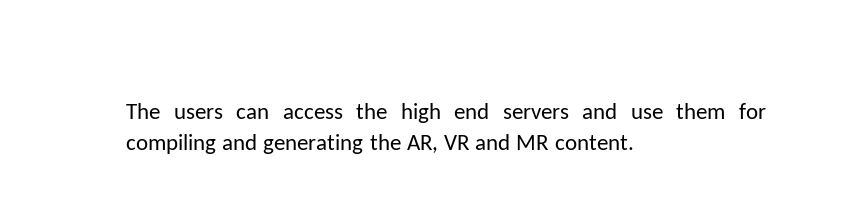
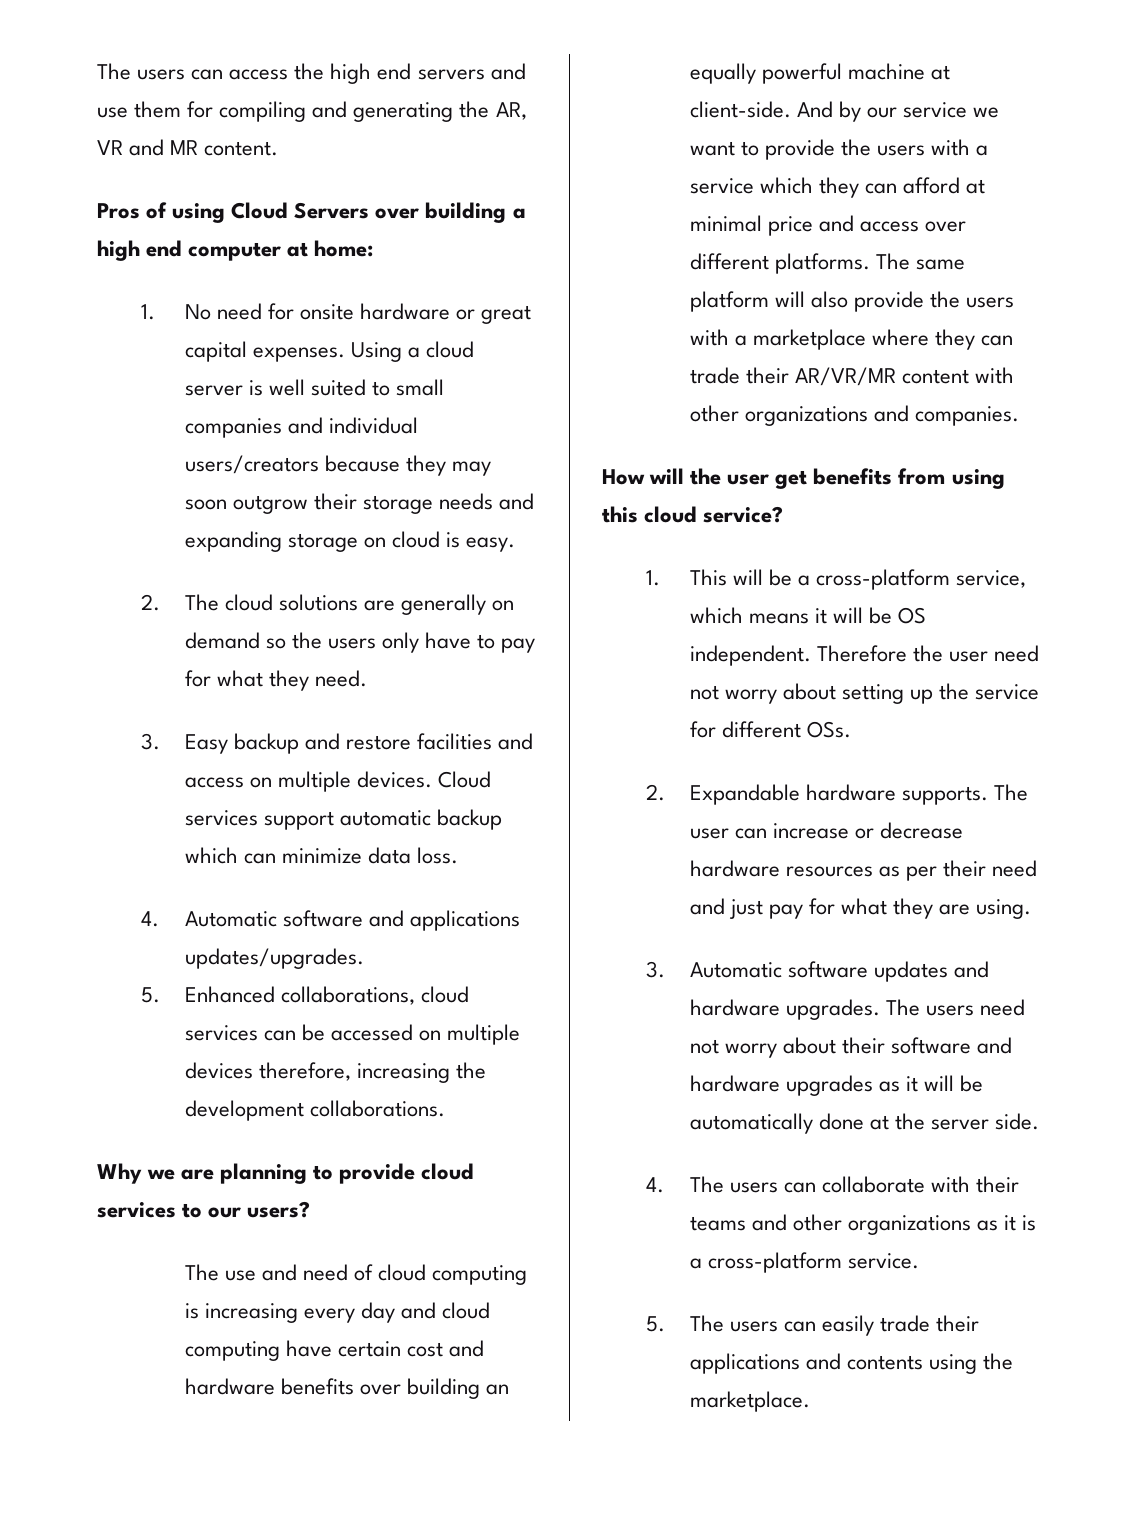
(634, 142) none -> [97,202,526,223] [97,240,374,261] [140,303,532,324] [184,341,474,362] [184,379,445,396] [184,417,418,438] [184,455,491,476] [184,493,535,514] [184,531,516,552] [140,594,515,615] [184,632,536,653] [184,670,367,691] [140,733,534,754] [184,771,491,792] [184,809,502,830] [184,847,458,864] [140,910,520,931] [184,948,364,969] [140,986,469,1005] [184,1024,521,1045] [184,1062,486,1083] [184,1100,445,1121] [97,1163,475,1184] [97,1201,311,1218] [184,1264,528,1285] [184,1302,491,1323] [184,1340,484,1361] [184,1378,509,1399] [689,63,950,84] [689,101,1000,122] [689,139,989,160] [689,177,986,198] [689,215,966,236] [689,253,965,274] [689,291,1015,312] [689,329,1014,350] [689,367,1014,386] [689,405,1019,426] [602,468,1005,489] [602,506,784,523] [645,569,1027,590] [689,607,927,624] [689,645,1039,666] [689,683,1040,704] [689,721,851,738] [645,784,1028,805] [689,822,963,839] [689,860,1038,881] [689,898,1032,919] [645,961,989,982] [689,999,1025,1020] [689,1037,1013,1058] [689,1075,984,1096] [689,1113,1040,1134] [645,1176,1020,1193] [689,1214,1037,1235] [689,1252,919,1273] [645,1315,980,1336] [689,1353,1013,1374] [689,1391,810,1412] // Pros of using Cloud Servers over building a high end computer at home: // 1. No need for onsite hardware or great capital expenses. Using a cloud server is well suited to small companies and individual users/creators because they may soon outgrow their storage needs and expanding storage on cloud is easy. // 2. The cloud solutions are generally on demand so the users only have to pay for what they need. // 3. Easy backup and restore facilities and access on multiple devices. Cloud services support automatic backup which can minimize data loss. // 4. Automatic software and applications updates/upgrades. // 5. Enhanced collaborations, cloud services can be accessed on multiple devices therefore, increasing the development collaborations. // Why we are planning to provide cloud services to our users? // The use and need of cloud computing is increasing every day and cloud computing have certain cost and hardware benefits over building an equally powerful machine at client-side. And by our service we want to provide the users with a service which they can afford at minimal price and access over different platforms. The same platform will also provide the users with a marketplace where they can trade their AR/VR/MR content with other organizations and companies. // How will the user get benefits from using this cloud service? // 1. This will be a cross-platform service, which means it will be OS independent. Therefore the user need not worry about setting up the service for different OSs. // 2. Expandable hardware supports. The user can increase or decrease hardware resources as per their need and just pay for what they are using. // 3. Automatic software updates and hardware upgrades. The users need not worry about their software and hardware upgrades as it will be automatically done at the server side. // 4. The users can collaborate with their teams and other organizations as it is a cross-platform service. // 5. The users can easily trade their applications and contents using the marketplace.

